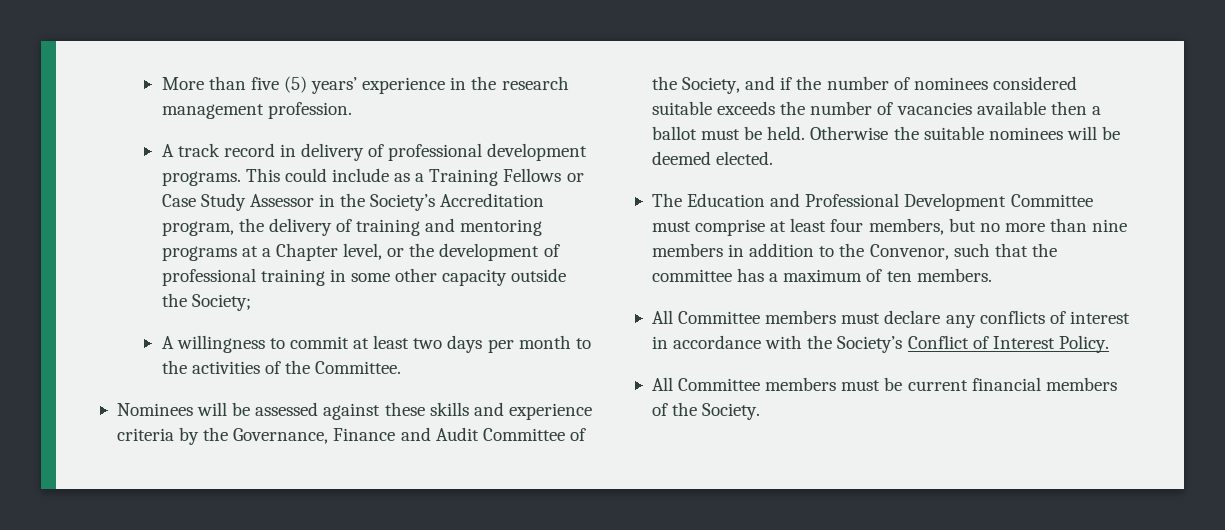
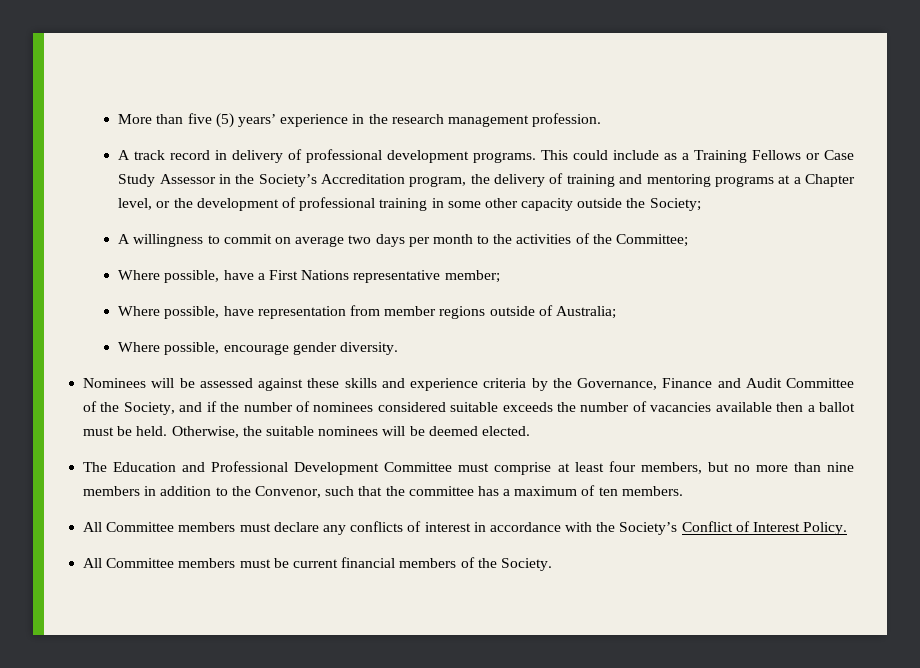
[353,335,410,349] at least -> [274,236,345,247] on average
[315,361,402,374] Committee. -> [615,234,688,247] [118,270,500,283] [118,305,616,319] [118,342,398,355] Committee; // Where possible, have a First Nations representative member; // Where possible, have representation from member regions outside of Australia; // Where possible, encourage gender diversity.
[810,126,889,140] Otherwise -> [171,426,239,438] Otherwise,

